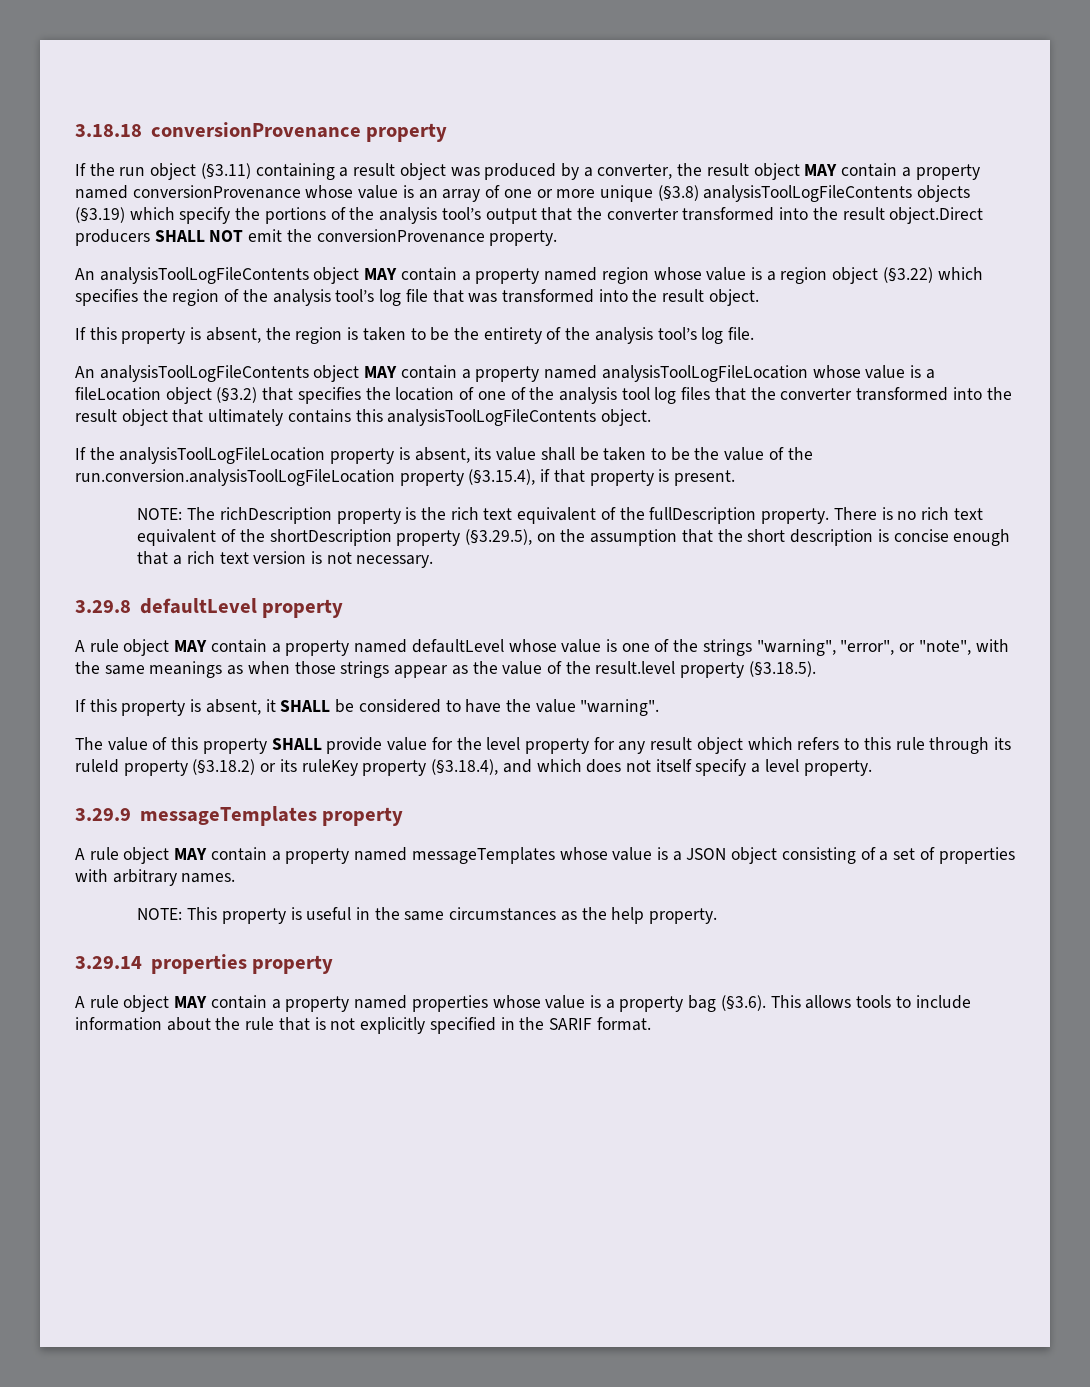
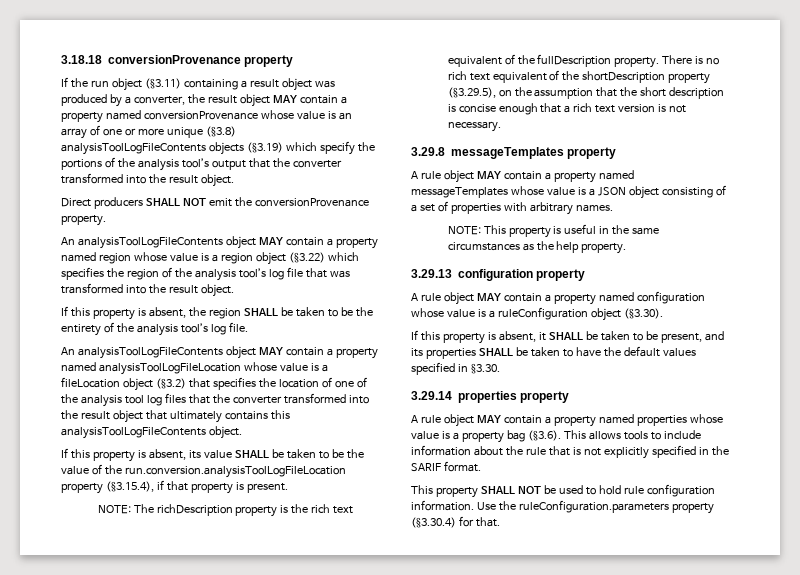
[889,207,984,224] object.Direct -> [200,174,234,187] [61,198,91,207] object. // Direct
[347,327,359,340] is -> [243,307,293,316] SHALL be
[89,447,326,464] the analysisToolLogFileLocation -> [70,449,90,459] this
[540,447,575,461] shall -> [234,450,269,458] SHALL
[139,598,344,618] [75,639,1009,656] [75,661,816,678] [75,699,660,716] [75,737,1011,754] [75,759,872,776] [75,808,131,821] defaultLevel property // A rule object MAY contain a property named defaultLevel whose value is one of the strings "warning", "error", or "note", with the same meanings as when those strings appear as the value of the result.level property (§3.18.5). // If this property is absent, it SHALL be considered to have the value "warning". // The value of this property SHALL provide value for the level property for any result object which refers to this rule through its ruleId property (§3.18.2) or its ruleKey property (§3.18.4), and which does not itself specify a level property. // 3.29.9 -> (445, 151) none
(718, 916) none -> [411,269,585,281] [411,291,705,305] [411,307,663,321] [411,330,724,344] [411,346,696,359] [411,362,500,375] // 3.29.13 configuration property // A rule object MAY contain a property named configuration whose value is a ruleConfiguration object (§3.30). // If this property is absent, it SHALL be taken to be present, and its properties SHALL be taken to have the default values specified in §3.30.
(651, 1024) none -> [411,484,715,498] [411,500,714,514] [411,516,500,528] // This property SHALL NOT be used to hold rule configuration information. Use the ruleConfiguration.parameters property (§3.30.4) for that.

